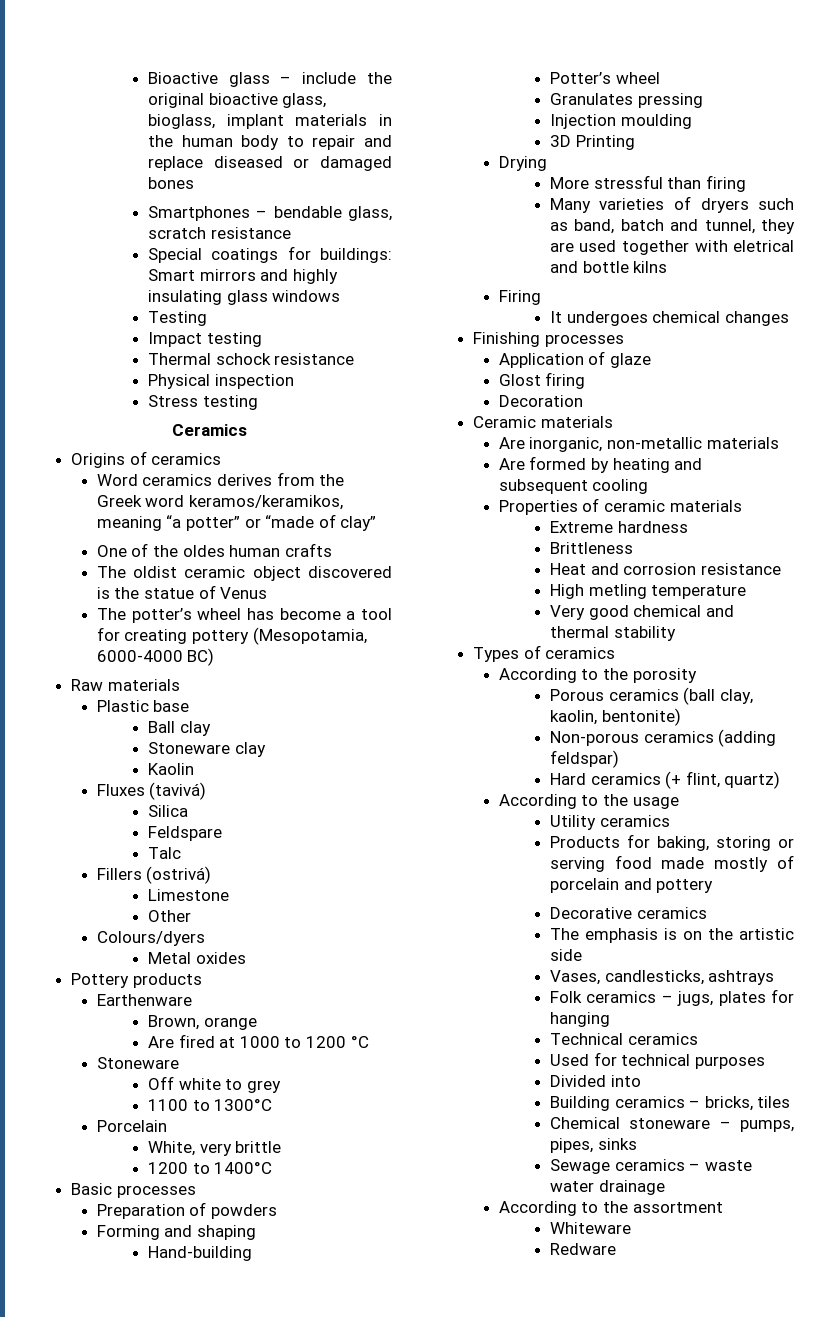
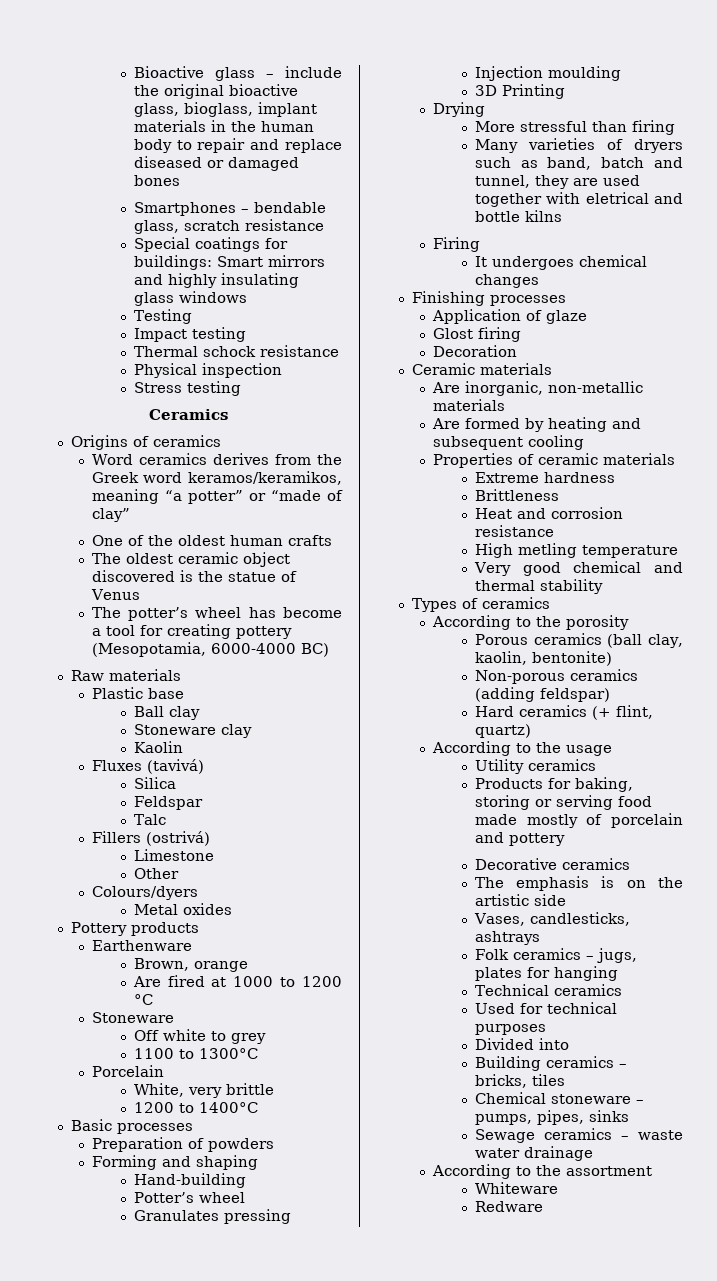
[182,545,225,557] oldes -> [177,535,225,546] oldest
[133,566,178,578] oldist -> [125,553,173,564] oldest
[147,826,222,841] Feldspare -> [133,796,203,810] Feldspar

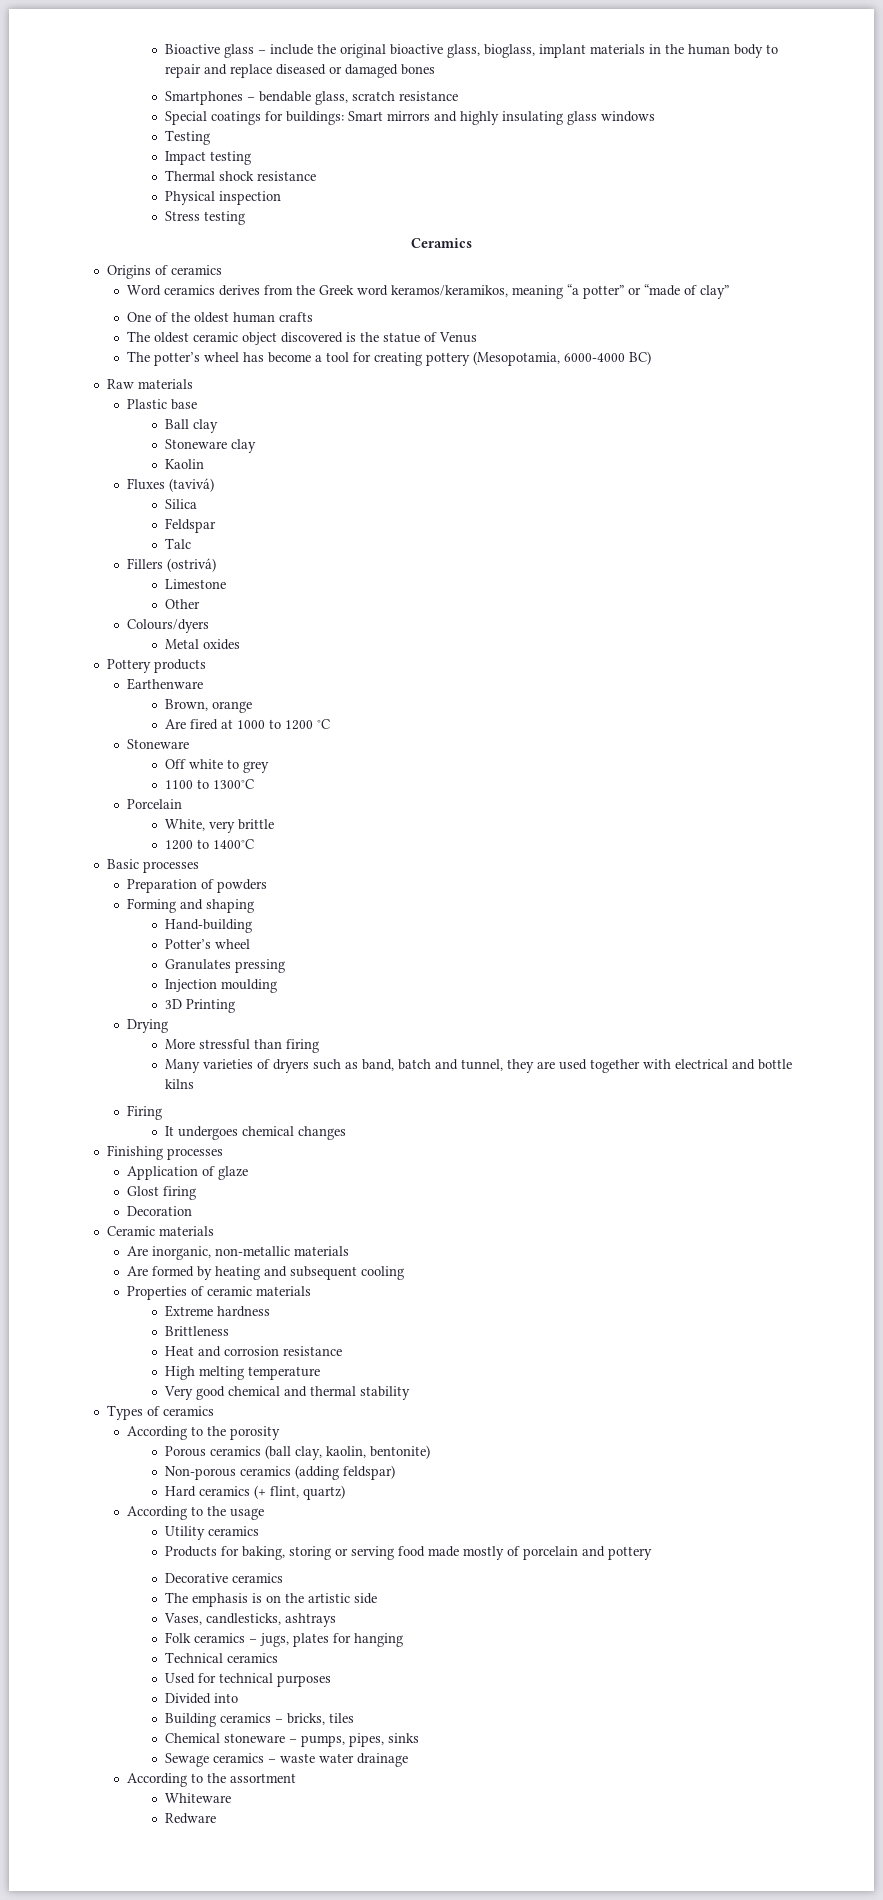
[202,346,256,357] schock -> [219,171,255,181] shock
[585,192,649,204] eletrical -> [675,1059,729,1069] electrical
[517,543,577,558] metling -> [199,1366,245,1380] melting

